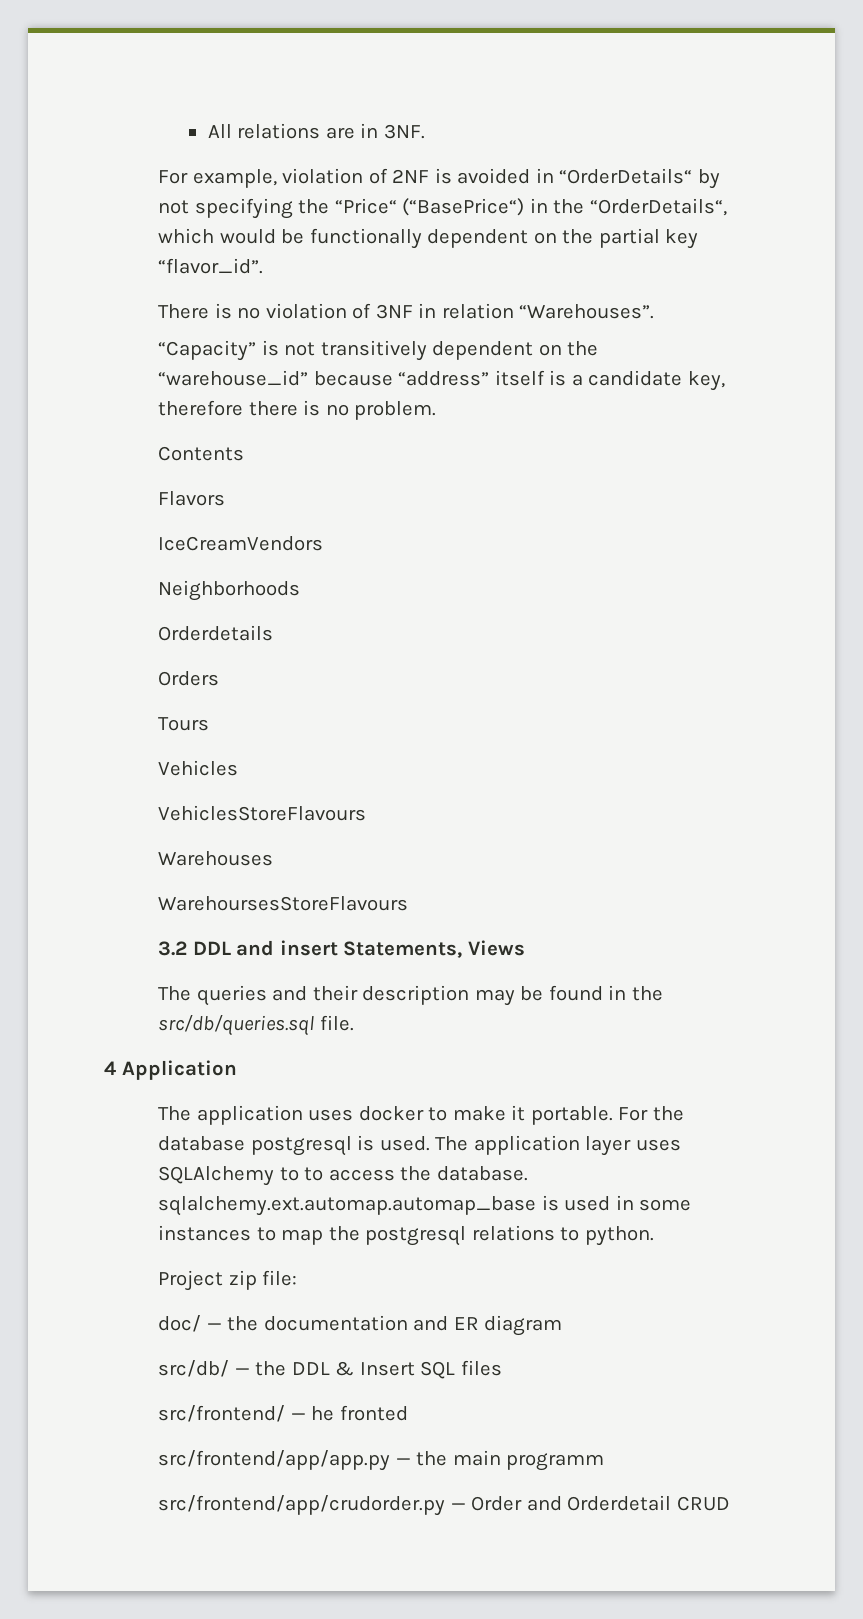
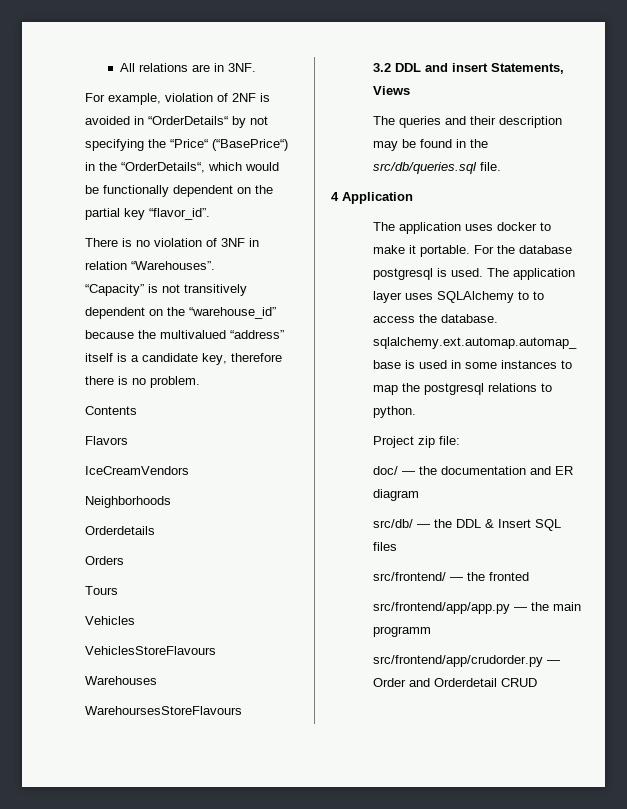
(393, 378) none -> [137,330,226,339] the multivalued
[311,1406,335,1421] he -> [466,572,485,581] the

